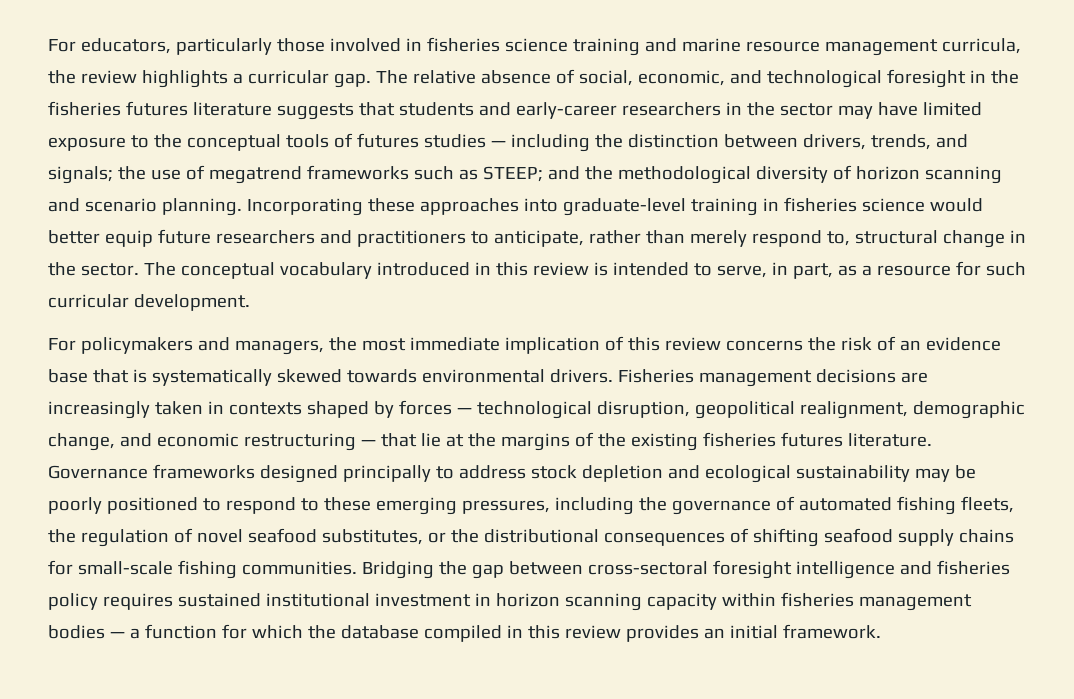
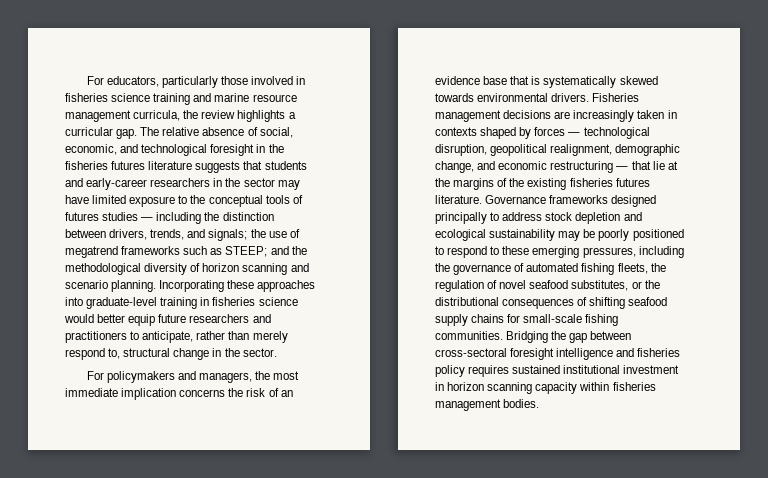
[143,261,1026,279] [48,294,250,311] The conceptual vocabulary introduced in this review is intended to serve, in part, as a resource for such curricular development. -> (277, 352) none
[604,336,721,351] of this review -> (177, 394) none
[48,624,881,642] bodies — a function for which the database compiled in this review provides an initial framework. -> [503,399,540,408] bodies.

